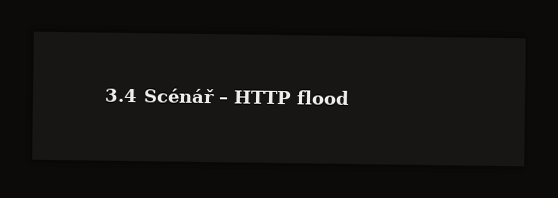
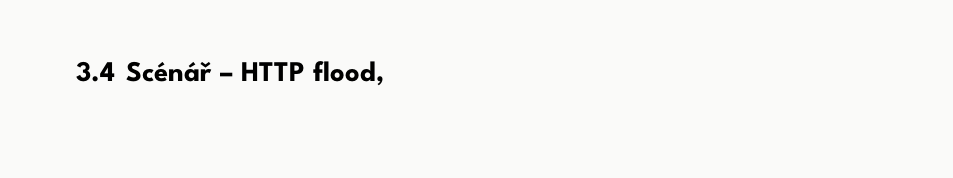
[295,90,350,105] flood -> [312,61,384,86] flood,

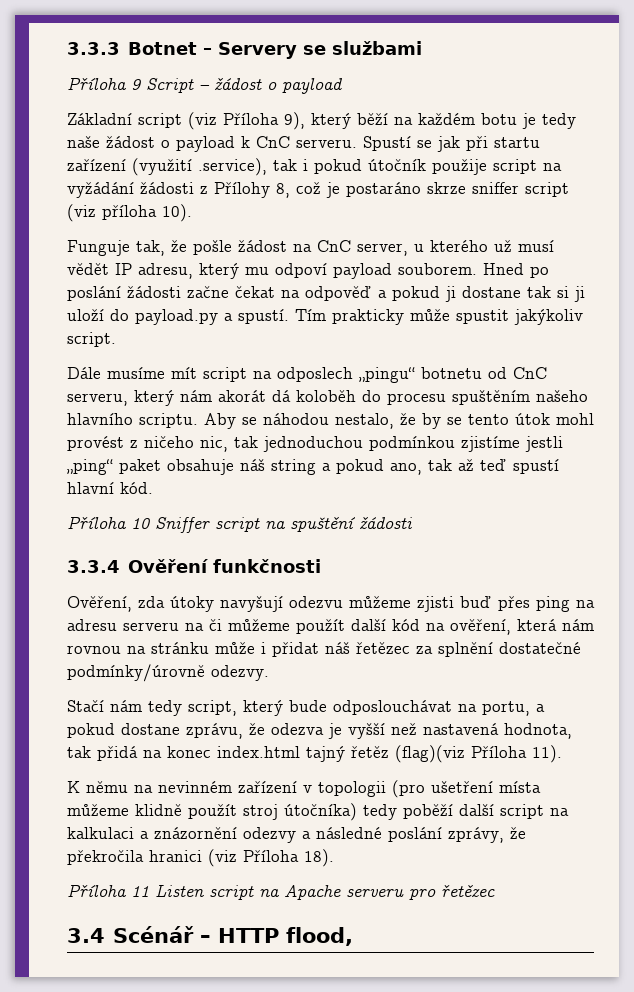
(76, 71) none -> [67,41,423,59] [67,77,343,94] [67,112,576,130] [67,136,540,152] [67,158,562,176] [67,182,569,198] [67,204,192,222] [67,240,554,256] [67,263,549,279] [67,286,585,302] [67,309,583,325] [67,332,116,347] [67,367,547,383] [67,390,588,406] [67,413,594,429] [67,436,563,452] [67,459,559,475] [67,482,153,494] [67,516,413,533] [67,559,322,573] [67,596,595,612] [67,619,594,635] [67,642,581,657] [67,664,269,682] [67,700,545,716] [67,723,572,739] [67,745,562,763] [67,780,541,798] [67,803,569,821] [67,827,526,843] [67,849,334,867] [67,884,495,900] 3.3.3 Botnet – Servery se službami // Příloha 9 Script – žádost o payload // Základní script (viz Příloha 9), který běží na každém botu je tedy naše žádost o payload k CnC serveru. Spustí se jak při startu zařízení (využití .service), tak i pokud útočník použije script na vyžádání žádosti z Přílohy 8, což je postaráno skrze sniffer script (viz příloha 10). // Funguje tak, že pošle žádost na CnC server, u kterého už musí vědět IP adresu, který mu odpoví payload souborem. Hned po poslání žádosti začne čekat na odpověď a pokud ji dostane tak si ji uloží do payload.py a spustí. Tím prakticky může spustit jakýkoliv script. // Dále musíme mít script na odposlech „pingu“ botnetu od CnC serveru, který nám akorát dá koloběh do procesu spuštěním našeho hlavního scriptu. Aby se náhodou nestalo, že by se tento útok mohl provést z ničeho nic, tak jednoduchou podmínkou zjistíme jestli „ping“ paket obsahuje náš string a pokud ano, tak až teď spustí hlavní kód. // Příloha 10 Sniffer script na spuštění žádosti // 3.3.4 Ověření funkčnosti // Ověření, zda útoky navyšují odezvu můžeme zjisti buď přes ping na adresu serveru na či můžeme použít další kód na ověření, která nám rovnou na stránku může i přidat náš řetězec za splnění dostatečné podmínky/úrovně odezvy. // Stačí nám tedy script, který bude odposlouchávat na portu, a pokud dostane zprávu, že odezva je vyšší než nastavená hodnota, tak přidá na konec index.html tajný řetěz (flag)(viz Příloha 11). // K němu na nevinném zařízení v topologii (pro ušetření místa můžeme klidně použít stroj útočníka) tedy poběží další script na kalkulaci a znázornění odezvy a následné poslání zprávy, že překročila hranici (viz Příloha 18). // Příloha 11 Listen script na Apache serveru pro řetězec //

